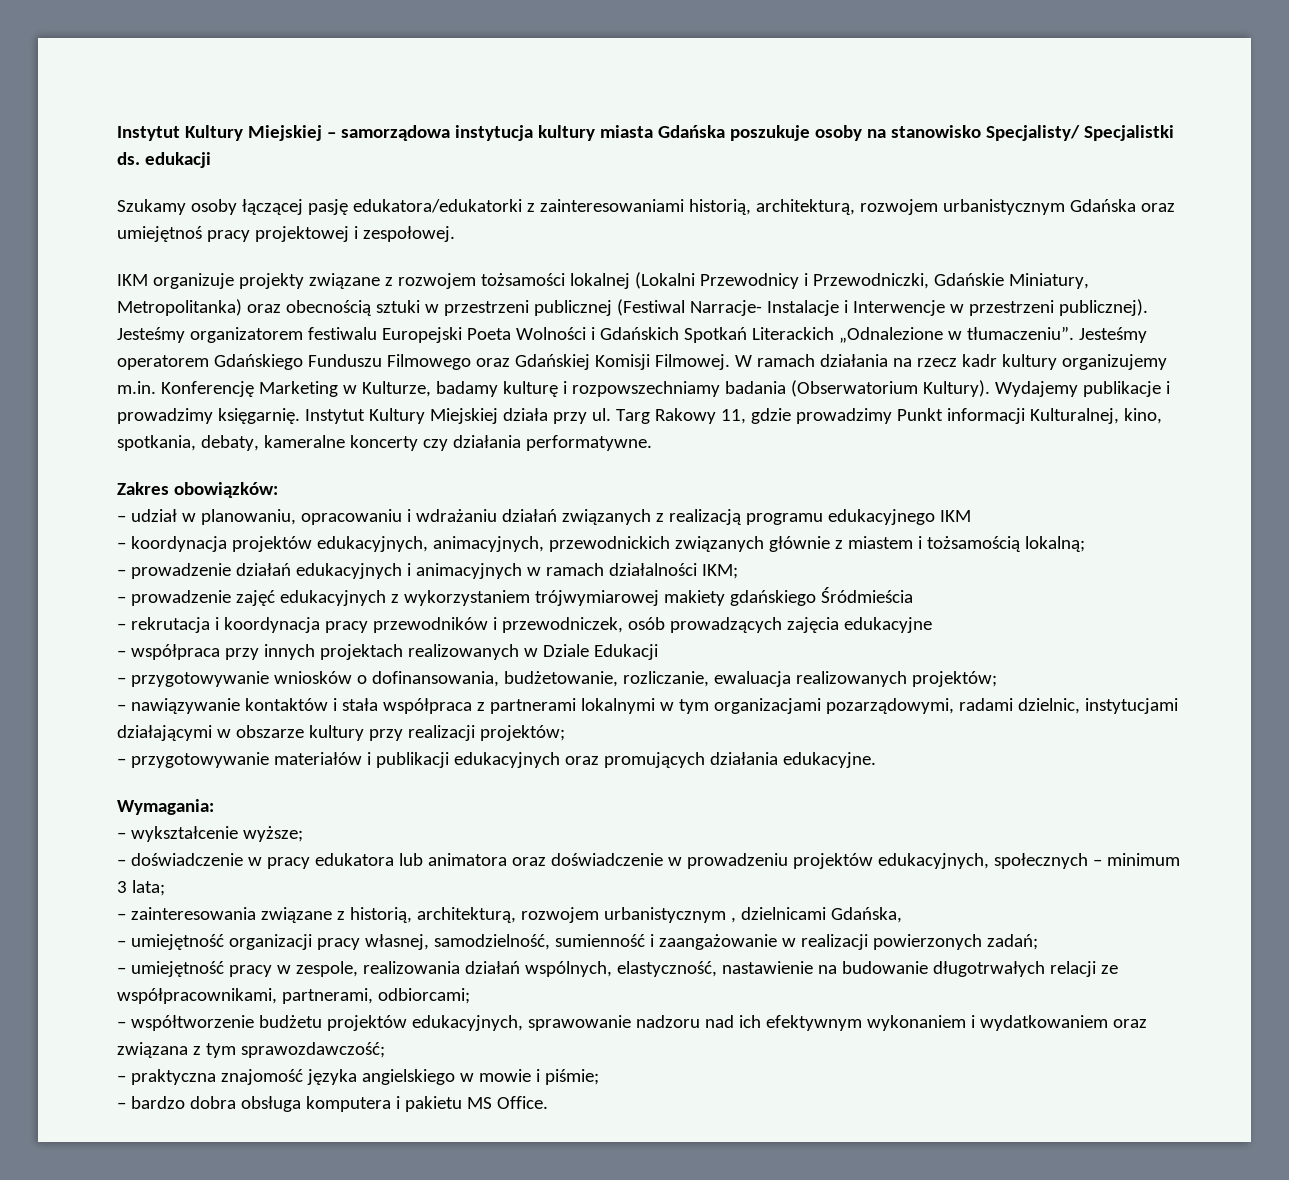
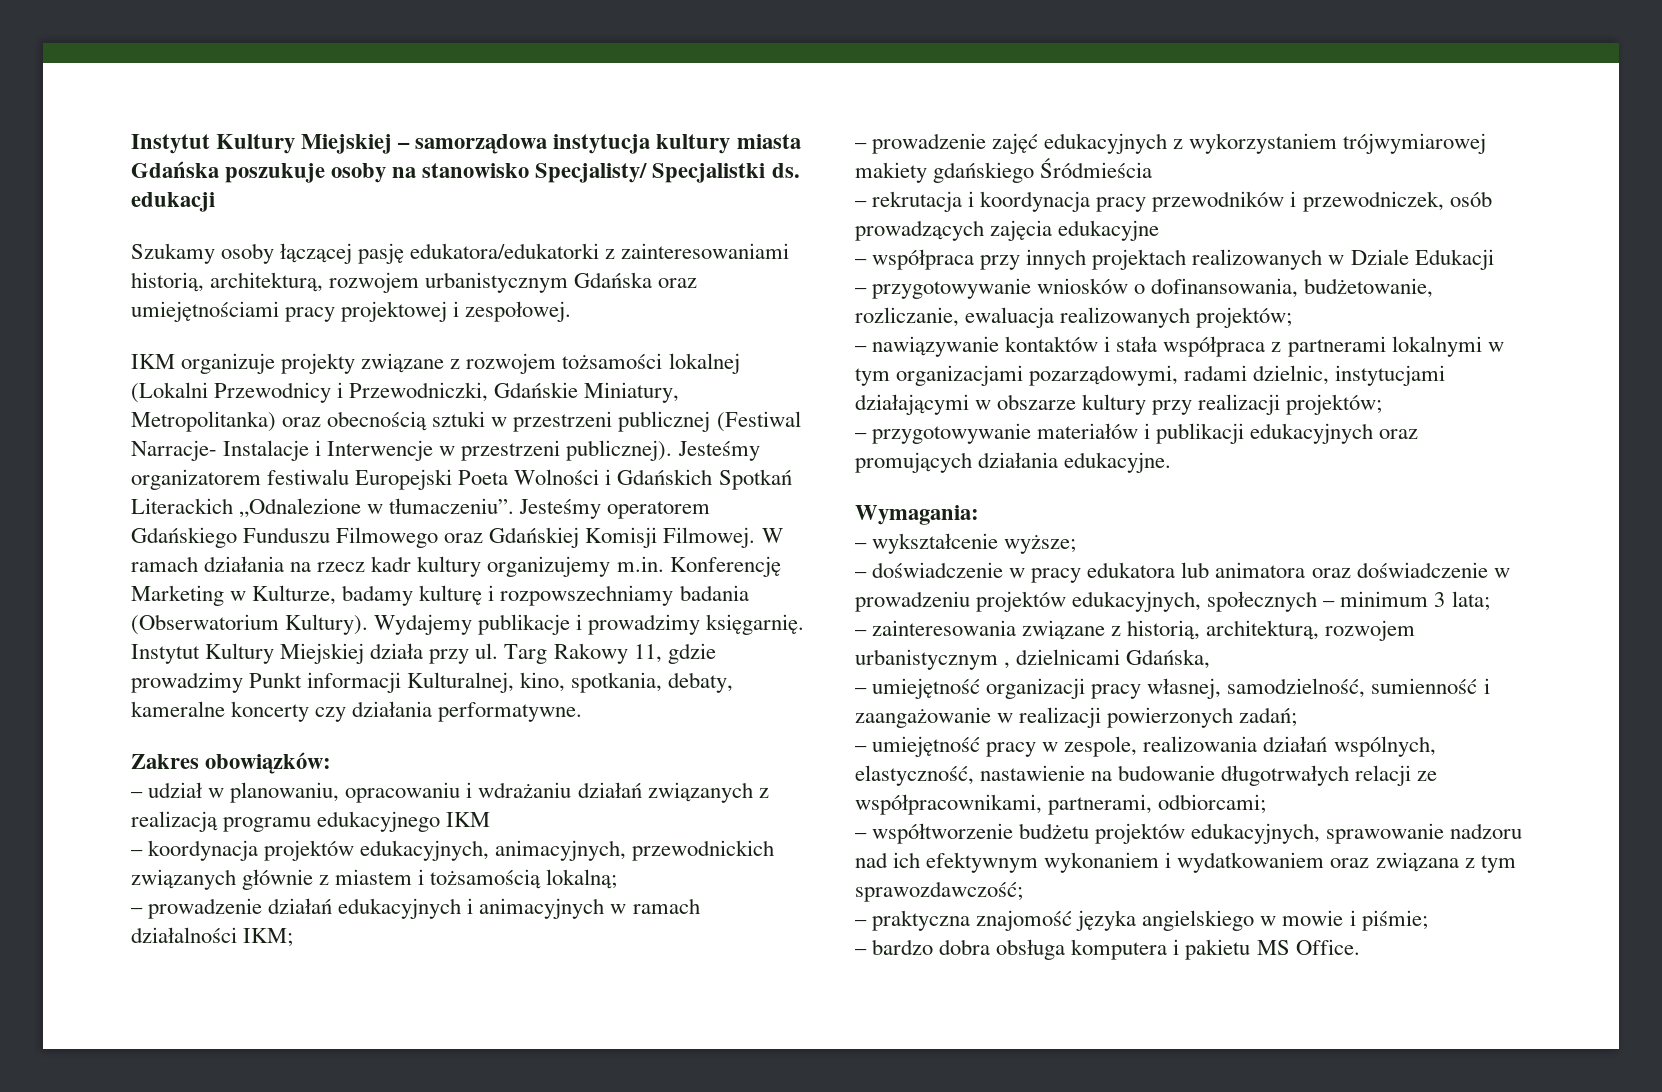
[117,226,202,242] umiejętnoś -> [131,301,279,322] umiejętnościami

